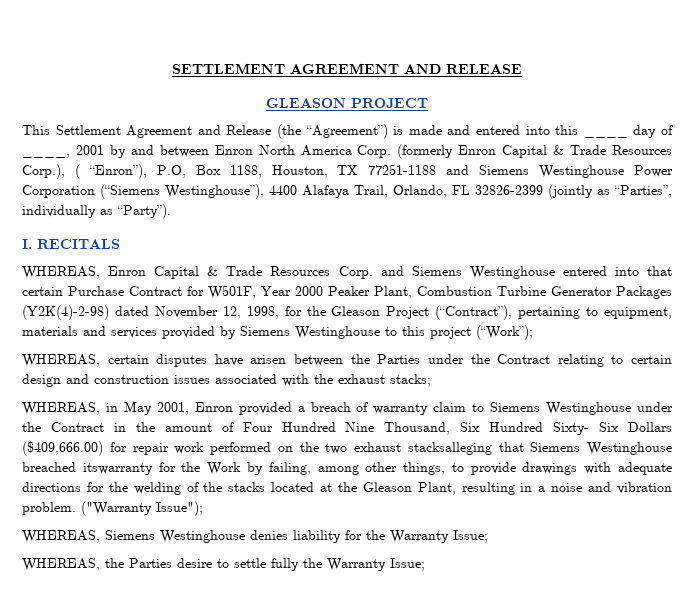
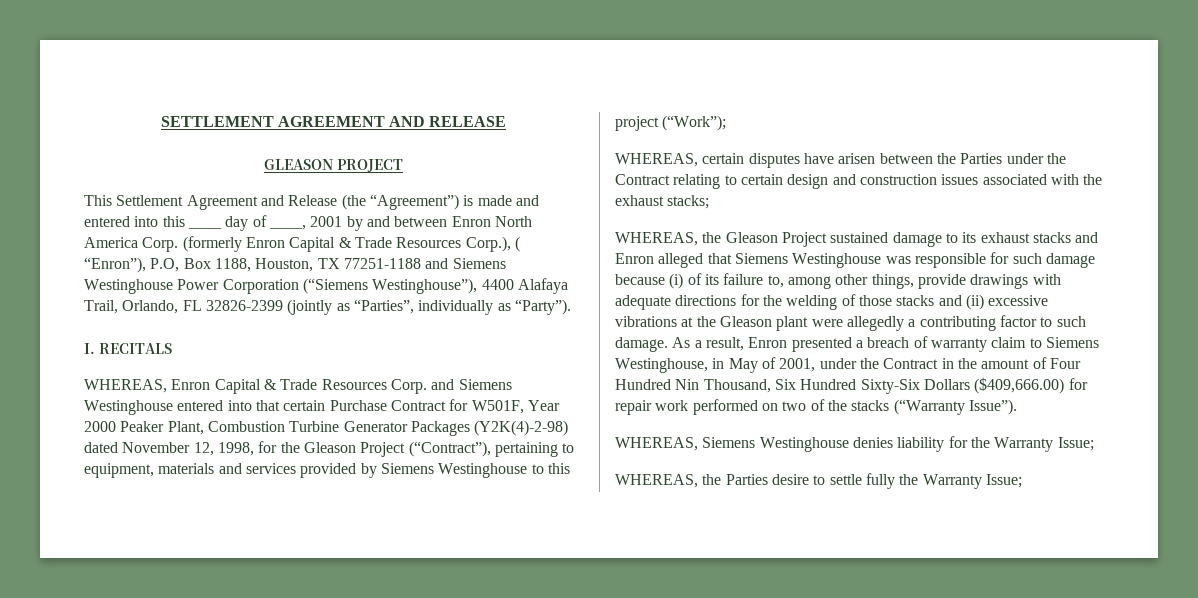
[105,401,292,415] in May 2001, Enron provided -> [702,232,1099,247] [615,252,1095,268] [615,273,1061,289] [615,294,1049,310] [615,315,1086,331] [615,337,852,352] the Gleason Project sustained damage to its exhaust stacks and Enron alleged that Siemens Westinghouse was responsible for such damage because (i) of its failure to, among other things, provide drawings with adequate directions for the welding of those stacks and (ii) excessive vibrations at the Gleason plant were allegedly a contributing factor to such damage. As a result, Enron presented
[546,402,632,415] Westinghouse -> [615,357,816,373] Westinghouse, in May of 2001,
[345,422,375,432] Nine -> [675,379,700,390] Nin
[553,422,620,435] Sixty- Six -> [860,379,920,394] Sixty-Six
[299,442,672,455] [22,462,672,475] [22,482,672,495] [22,501,203,516] the two exhaust stacksalleging that Siemens Westinghouse breached itswarranty for the Work by failing, among other things, to provide drawings with adequate directions for the welding of the stacks located at the Gleason Plant, resulting in a noise and vibration problem. ("Warranty Issue"); -> [782,399,1017,415] two of the stacks (“Warranty Issue”).

